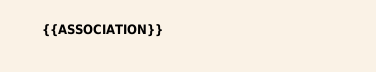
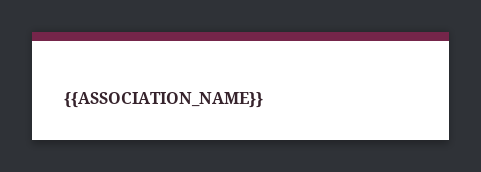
[42,24,163,37] {{ASSOCIATION}} -> [64,92,263,108] {{ASSOCIATION_NAME}}

